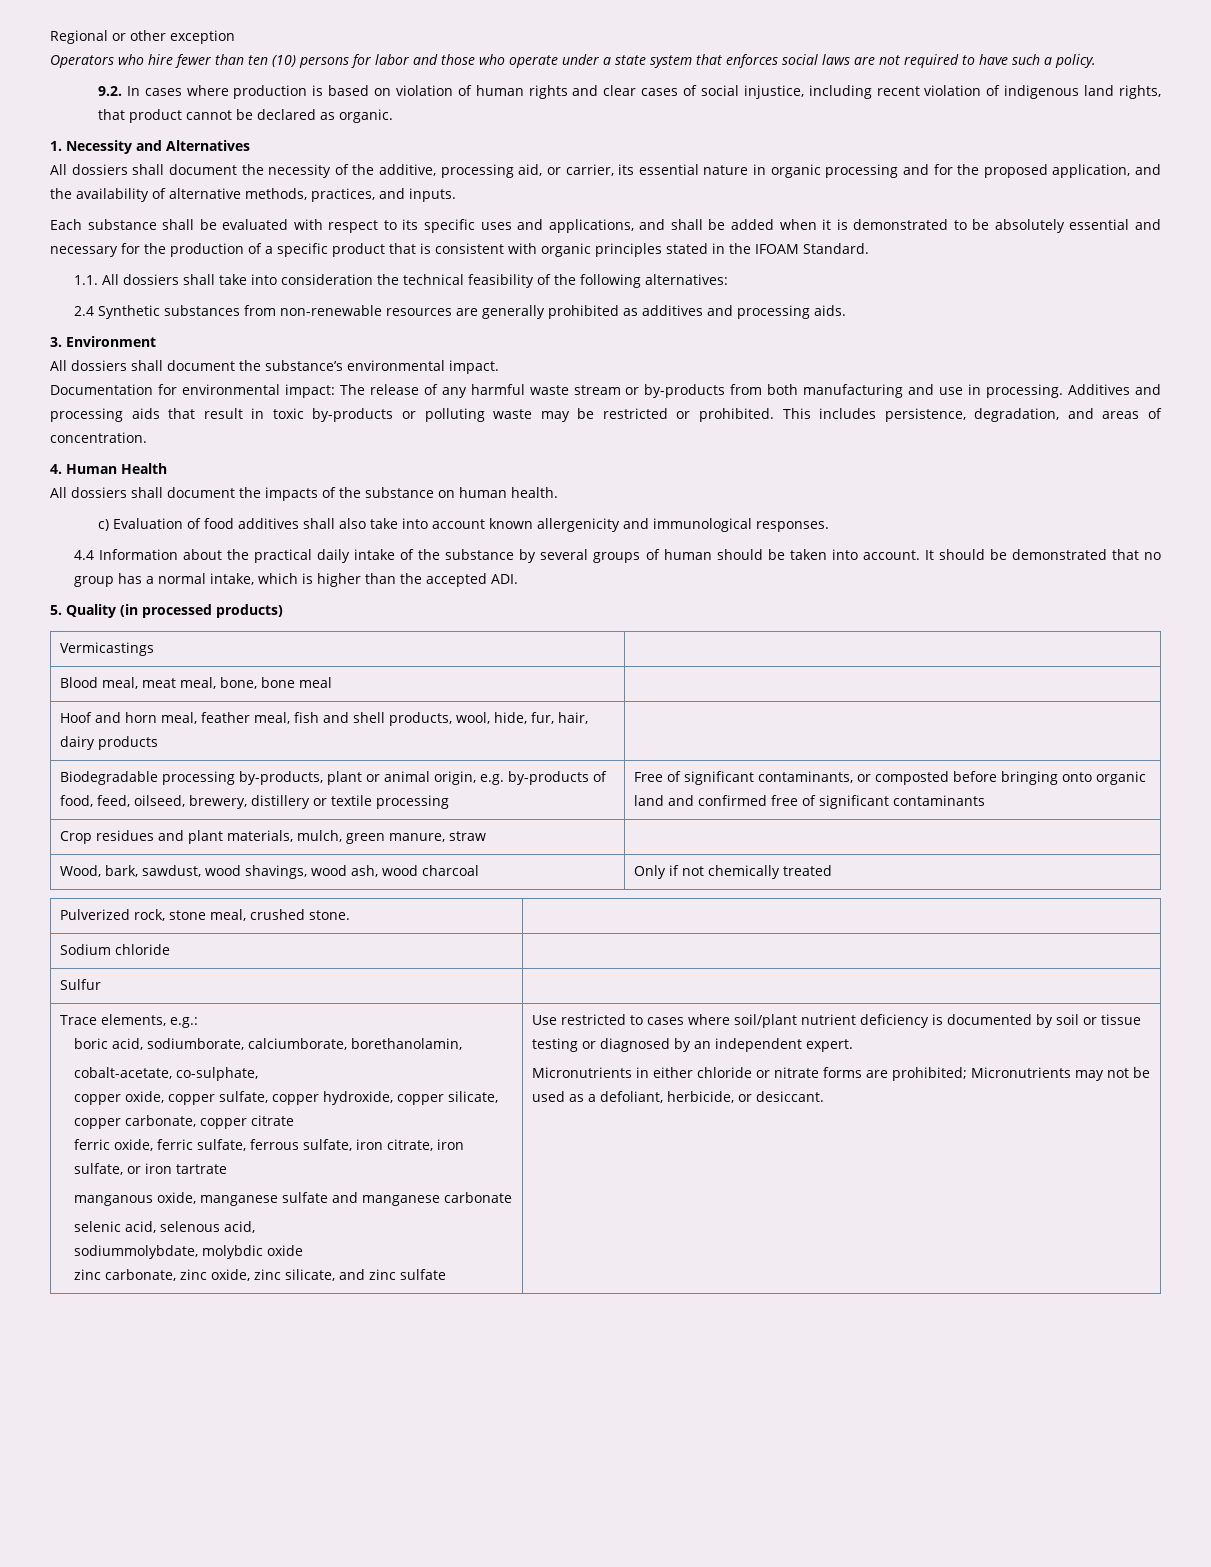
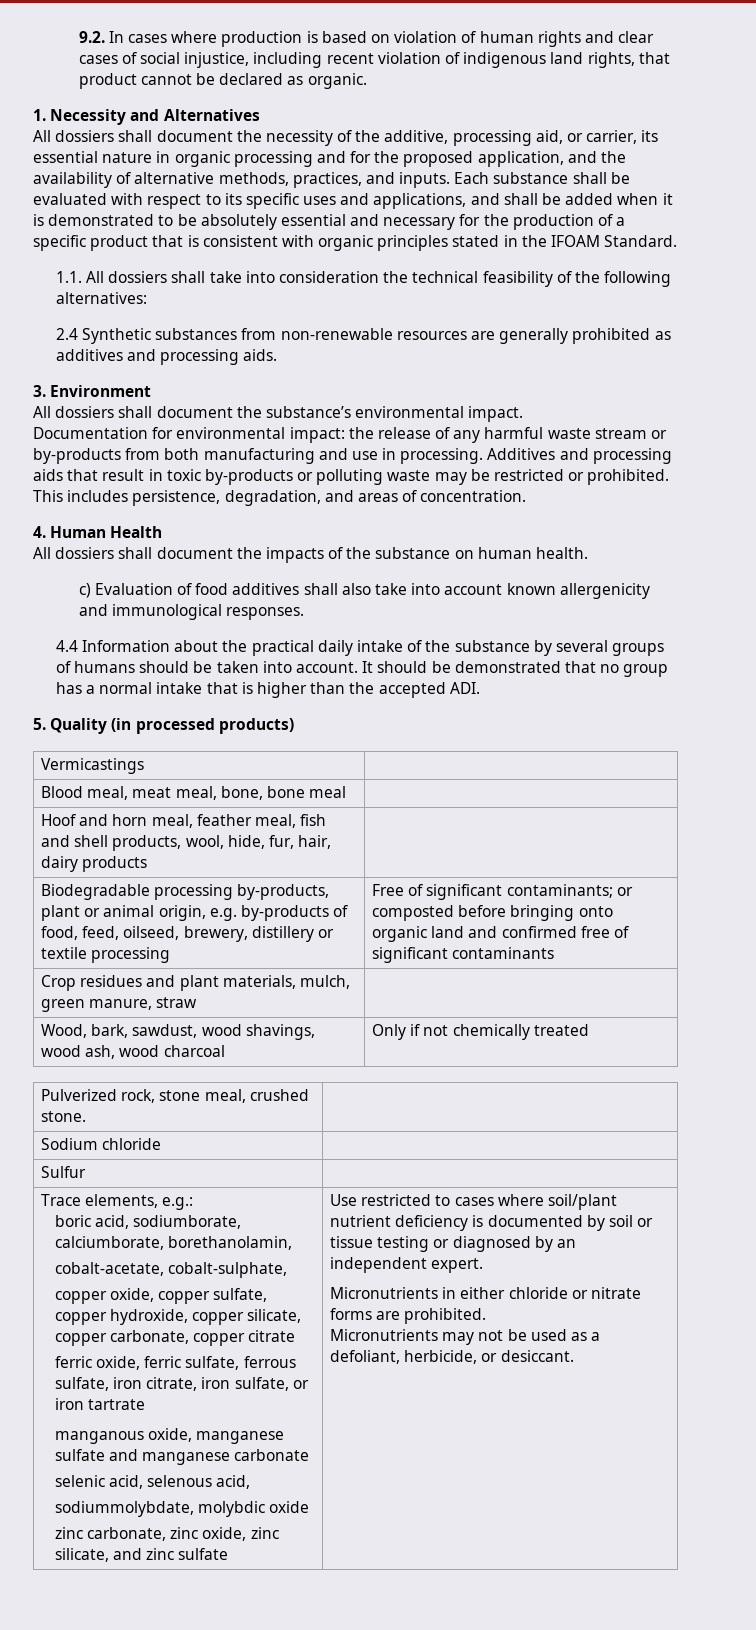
[50,30,235,44] [50,54,1096,68] Regional or other exception // Operators who hire fewer than ten (10) persons for labor and those who operate under a state system that enforces social laws are not required to have such a policy. // -> (78, 37) none
(456, 195) // -> (451, 180) none
[339,384,365,395] The -> [348,427,374,439] the
[663,549,712,560] human -> [74,661,136,673] humans
[209,573,298,585] intake, which -> [156,682,238,694] intake that
[757,771,853,783] contaminants, -> [506,884,613,898] contaminants;
[175,1067,258,1081] co-sulphate, -> [168,1262,288,1278] cobalt-sulphate,
[891,1067,967,1081] prohibited; -> [404,1308,487,1324] prohibited. //

